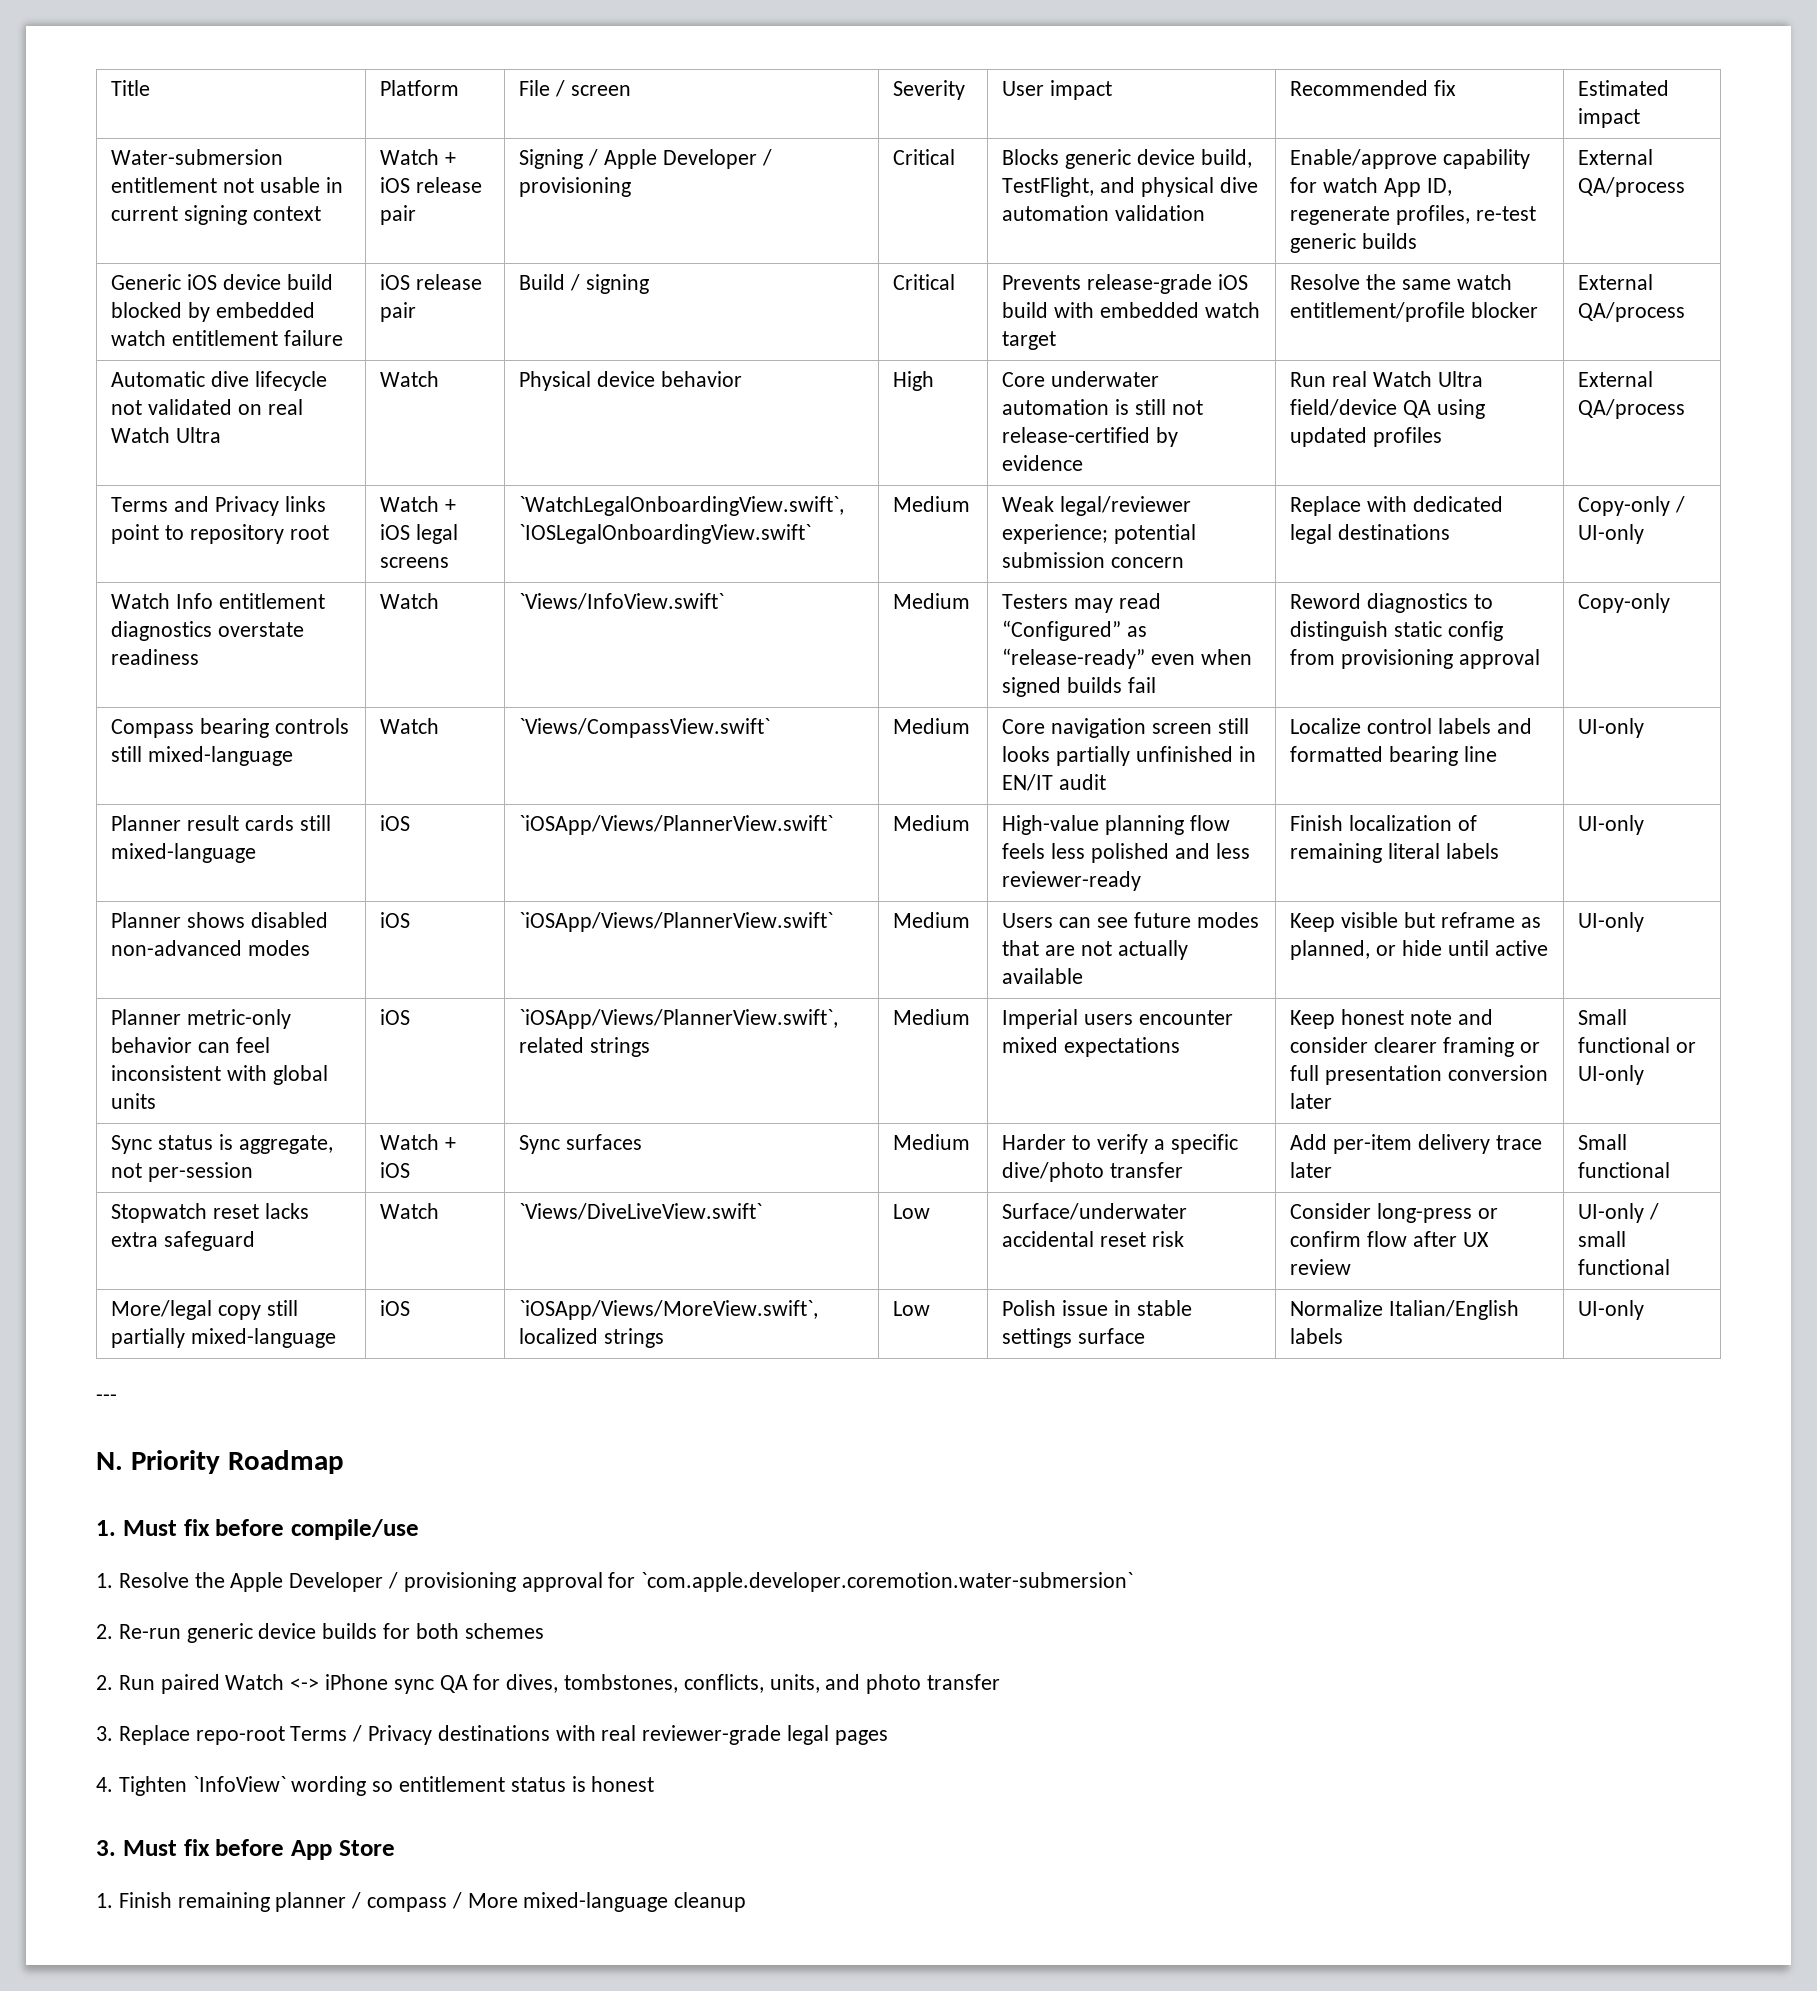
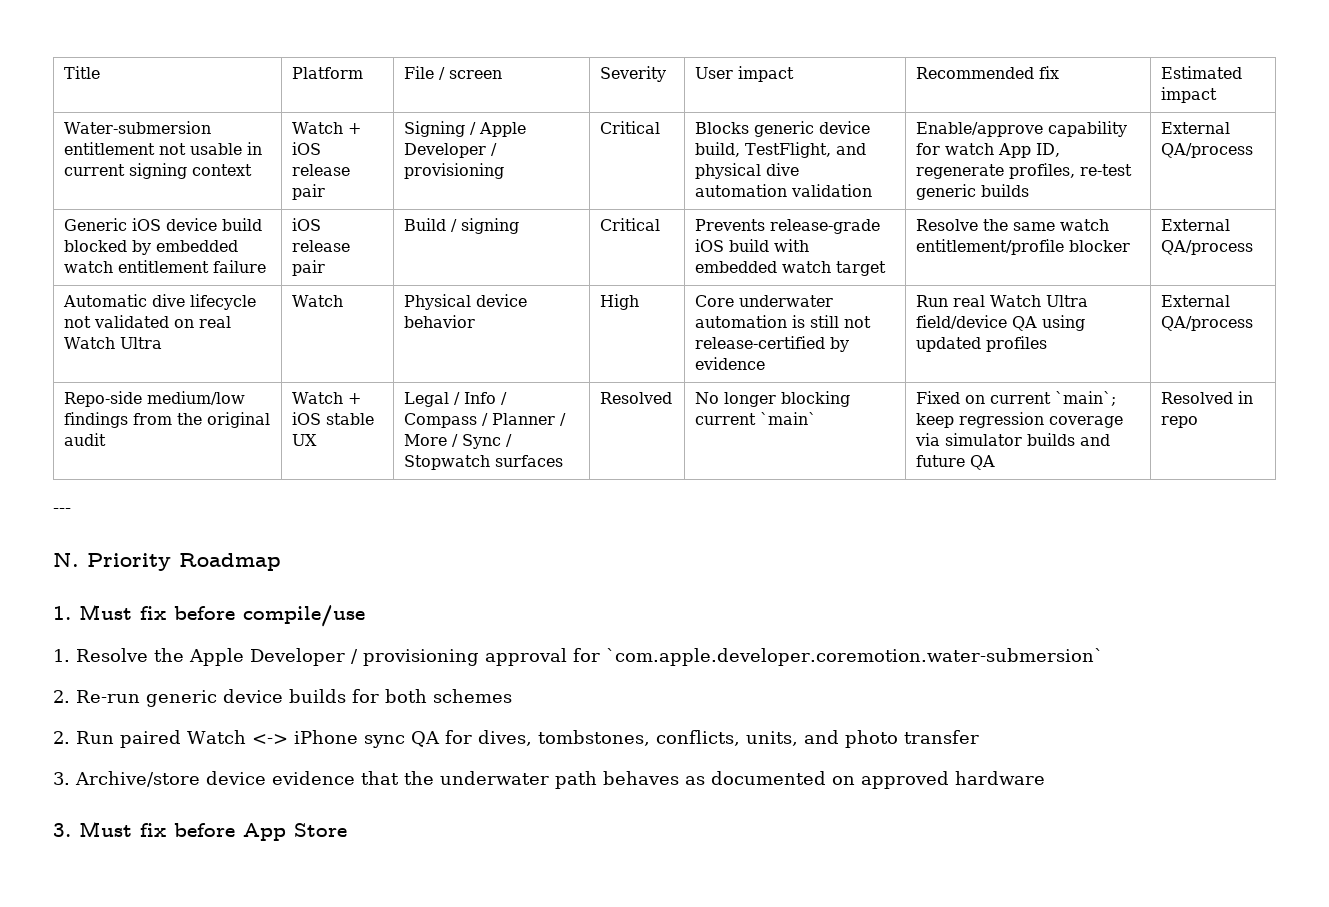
[111,496,326,516] [111,524,329,544] [380,496,457,512] [380,524,459,544] [380,557,450,568] [519,496,845,516] [519,524,812,544] [893,496,971,512] [1002,496,1192,516] [1002,524,1197,544] [1002,552,1185,568] [1290,496,1503,516] [1290,524,1451,544] [1578,496,1686,516] [1578,524,1645,544] [111,593,325,609] [111,621,305,641] [111,649,200,665] [380,593,440,609] [519,593,725,610] [893,593,971,609] [1002,593,1161,613] [1002,620,1148,641] [1002,648,1252,669] [1002,677,1156,697] [1290,593,1493,613] [1290,621,1503,641] [1290,649,1540,669] [1578,593,1671,613] [111,718,349,738] [111,746,294,766] [380,718,440,734] [519,718,771,738] [893,718,971,734] [1002,718,1249,738] [1002,746,1256,766] [1002,774,1107,791] [1290,718,1532,734] [1290,746,1497,766] [1578,718,1645,738] [111,815,331,831] [111,843,257,863] [380,815,411,831] [519,815,834,835] [893,815,971,831] [1002,815,1230,835] [1002,843,1250,863] [1002,871,1142,891] [1290,815,1477,831] [1290,843,1499,863] [1578,815,1645,835] [111,912,328,928] [111,940,311,956] [380,912,411,928] [519,912,834,932] [893,912,971,928] [1002,912,1259,928] [1002,940,1188,960] [1002,968,1084,984] [1290,912,1541,932] [1290,940,1548,960] [1578,912,1645,932] [111,1009,292,1029] [111,1037,270,1053] [111,1065,328,1085] [111,1093,157,1109] [380,1009,411,1025] [519,1009,839,1029] [519,1037,651,1057] [893,1009,971,1025] [1002,1009,1233,1029] [1002,1037,1181,1057] [1290,1009,1493,1029] [1290,1037,1540,1057] [1290,1065,1548,1085] [1290,1093,1333,1109] [1578,1009,1628,1025] [1578,1037,1697,1053] [1578,1065,1645,1085] [111,1134,333,1154] [111,1162,254,1182] [380,1134,457,1150] [380,1162,411,1178] [519,1134,643,1154] [893,1134,971,1150] [1002,1134,1238,1154] [1002,1162,1184,1182] [1290,1134,1542,1154] [1290,1162,1333,1178] [1578,1134,1628,1150] [1578,1162,1671,1178] [111,1203,309,1223] [111,1231,256,1251] [380,1203,440,1219] [519,1203,763,1220] [893,1204,931,1219] [1002,1203,1188,1220] [1002,1231,1184,1247] [1290,1203,1498,1223] [1290,1231,1489,1247] [1290,1259,1352,1275] [1578,1203,1660,1223] [1578,1231,1627,1247] [1578,1259,1671,1275] [111,1300,298,1320] [111,1328,337,1348] [380,1300,411,1316] [519,1300,819,1320] [519,1328,665,1348] [893,1301,931,1316] [1002,1300,1192,1316] [1002,1328,1146,1348] [1290,1300,1520,1320] [1290,1328,1344,1344] [1578,1300,1645,1320] Terms and Privacy links point to repository root | Watch + iOS legal screens | `WatchLegalOnboardingView.swift`, `IOSLegalOnboardingView.swift` | Medium | Weak legal/reviewer experience; potential submission concern | Replace with dedicated legal destinations | Copy-only / UI-only // Watch Info entitlement diagnostics overstate readiness | Watch | `Views/InfoView.swift` | Medium | Testers may read “Configured” as “release-ready” even when signed builds fail | Reword diagnostics to distinguish static config from provisioning approval | Copy-only // Compass bearing controls still mixed-language | Watch | `Views/CompassView.swift` | Medium | Core navigation screen still looks partially unfinished in EN/IT audit | Localize control labels and formatted bearing line | UI-only // Planner result cards still mixed-language | iOS | `iOSApp/Views/PlannerView.swift` | Medium | High-value planning flow feels less polished and less reviewer-ready | Finish localization of remaining literal labels | UI-only // Planner shows disabled non-advanced modes | iOS | `iOSApp/Views/PlannerView.swift` | Medium | Users can see future modes that are not actually available | Keep visible but reframe as planned, or hide until active | UI-only // Planner metric-only behavior can feel inconsistent with global units | iOS | `iOSApp/Views/PlannerView.swift`, related strings | Medium | Imperial users encounter mixed expectations | Keep honest note and consider clearer framing or full presentation conversion later | Small functional or UI-only // Sync status is aggregate, not per-session | Watch + iOS | Sync surfaces | Medium | Harder to verify a specific dive/photo transfer | Add per-item delivery trace later | Small functional // Stopwatch reset lacks extra safeguard | Watch | `Views/DiveLiveView.swift` | Low | Surface/underwater accidental reset risk | Consider long-press or confirm flow after UX review | UI-only / small functional // More/legal copy still partially mixed-language | iOS | `iOSApp/Views/MoreView.swift`, localized strings | Low | Polish issue in stable settings surface | Normalize Italian/English labels | UI-only -> [63,391,245,407] [63,412,270,428] [63,433,106,446] [291,392,361,404] [291,412,374,425] [291,434,317,446] [403,392,507,407] [403,413,566,428] [403,434,512,449] [403,455,563,470] [599,392,672,404] [694,391,850,407] [694,412,816,425] [915,391,1116,406] [915,412,1123,428] [914,433,1110,446] [915,455,995,470] [1160,391,1253,404] [1160,416,1198,428] Repo-side medium/low findings from the original audit | Watch + iOS stable UX | Legal / Info / Compass / Planner / More / Sync / Stopwatch surfaces | Resolved | No longer blocking current `main` | Fixed on current `main`; keep regression coverage via simulator builds and future QA | Resolved in repo
[118,1725,888,1745] [96,1776,655,1796] Replace repo-root Terms / Privacy destinations with real reviewer-grade legal pages // 4. Tighten `InfoView` wording so entitlement status is honest -> [75,771,1045,789] Archive/store device evidence that the underwater path behaves as documented on approved hardware
[96,1892,747,1912] // 1. Finish remaining planner / compass / More mixed-language cleanup -> (347, 830) none

